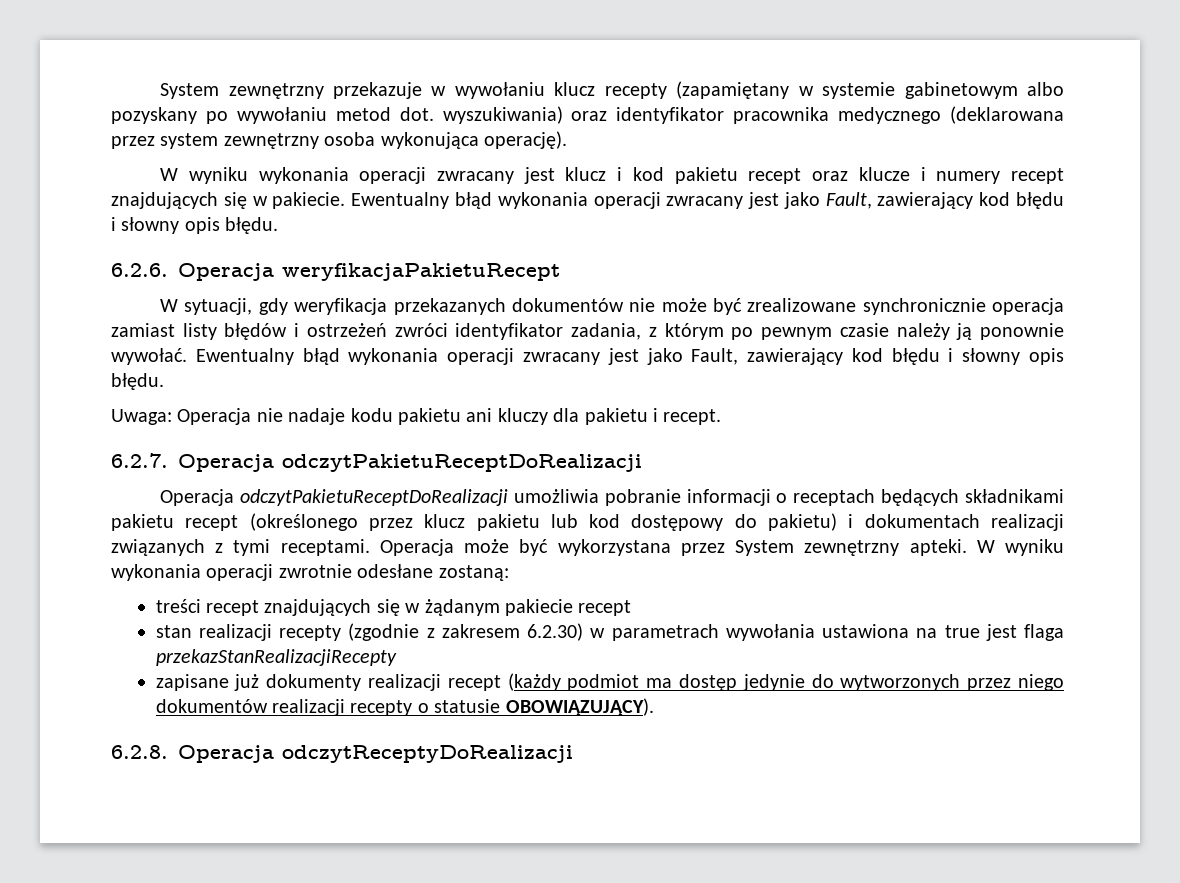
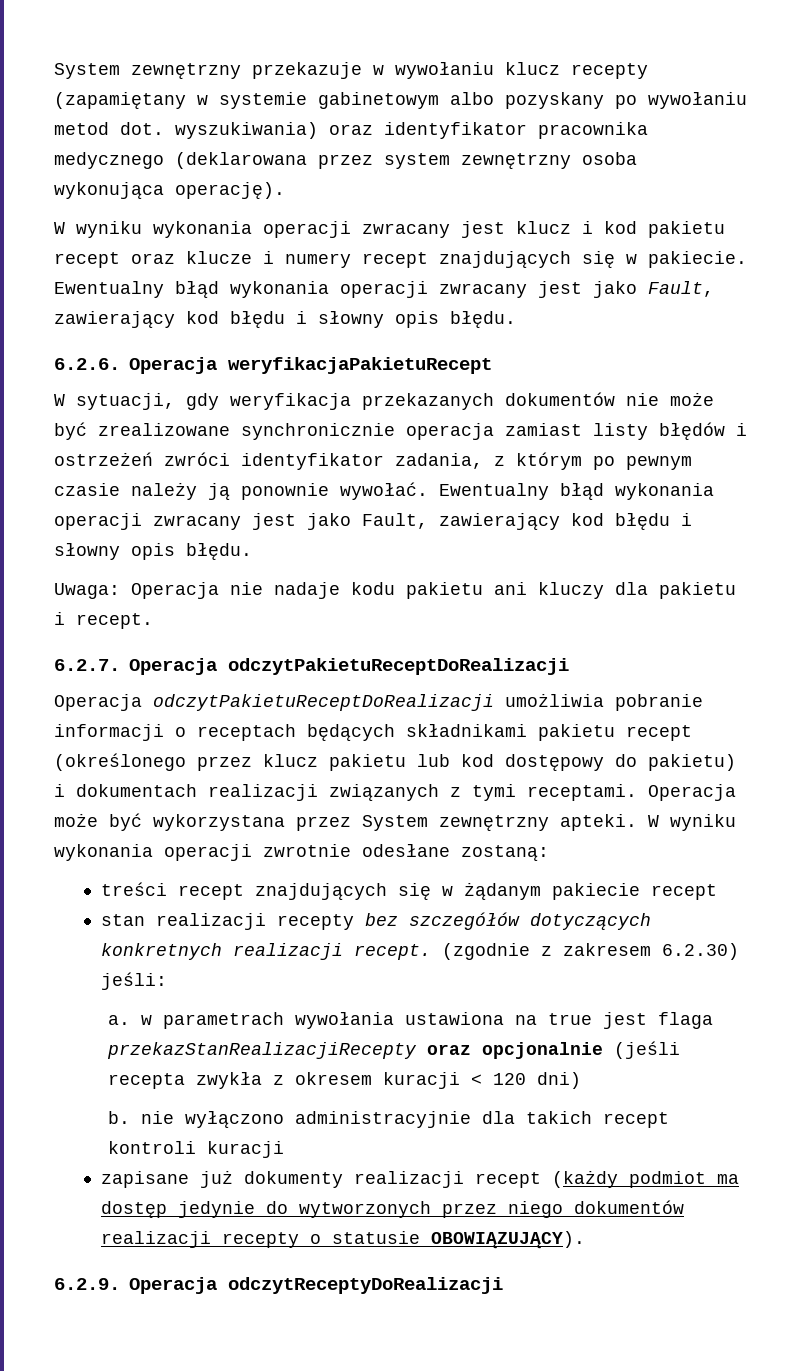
(342, 633) none -> [364,912,651,930] [100,943,431,960] bez szczegółów dotyczących konkretnych realizacji recept.
(584, 632) none -> [100,972,167,990] [107,1015,130,1025] jeśli: // a.
(397, 657) none -> [426,1041,680,1059] [107,1072,581,1089] [107,1111,669,1128] [107,1141,284,1158] oraz opcjonalnie (jeśli recepta zwykła z okresem kuracji < 120 dni) // b. nie wyłączono administracyjnie dla takich recept kontroli kuracji
[111,745,168,759] 6.2.8. -> [54,1278,120,1290] 6.2.9.

